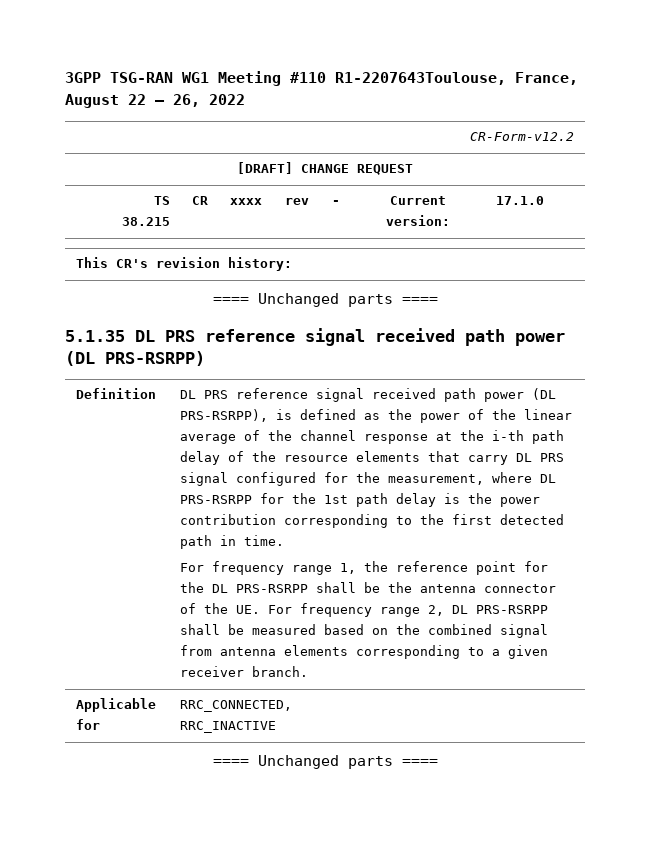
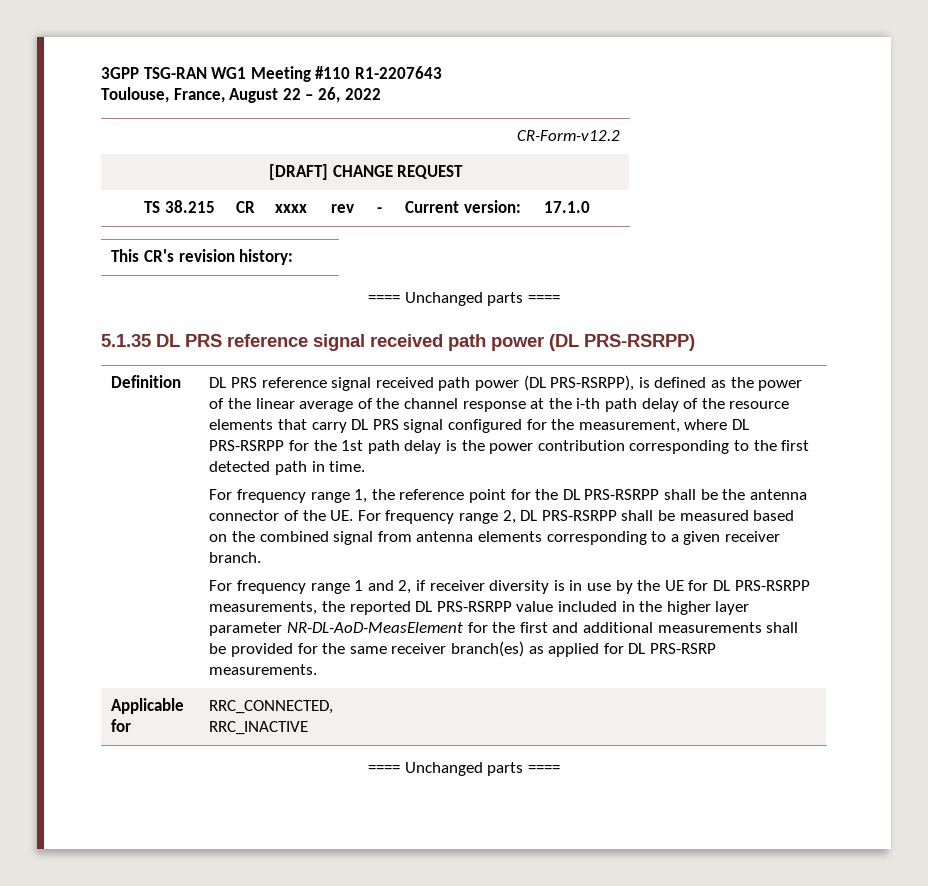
[335,72,506,85] R1-2207643Toulouse, -> [354,66,442,79] [101,87,169,103] R1-2207643 // Toulouse,
(308, 671) none -> [209,580,810,594] [209,601,750,615] [209,622,799,636] [209,641,716,657] [209,664,318,675] // For frequency range 1 and 2, if receiver diversity is in use by the UE for DL PRS-RSRPP measurements, the reported DL PRS-RSRPP value included in the higher layer parameter NR-DL-AoD-MeasElement for the first and additional measurements shall be provided for the same receiver branch(es) as applied for DL PRS-RSRP measurements.

